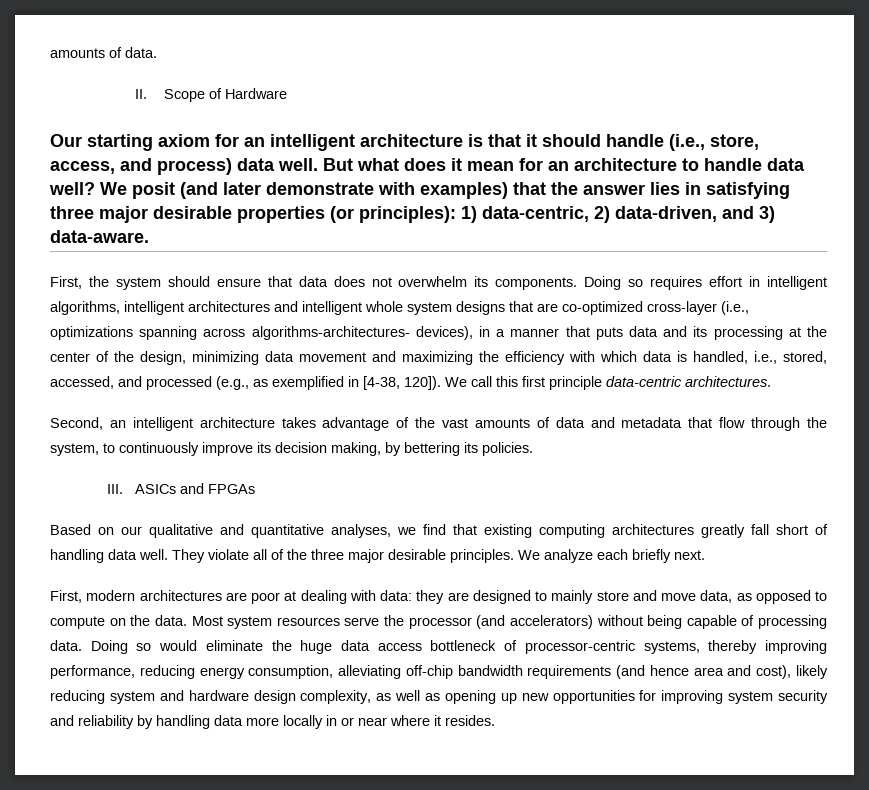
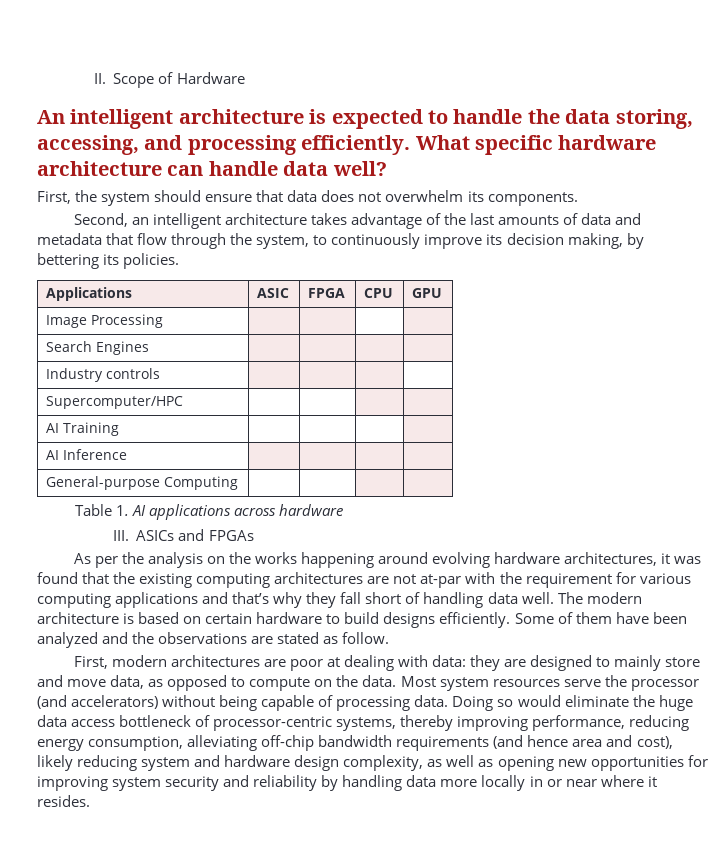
[50,47,157,58] amounts of data. // -> (93, 78) none
[50,134,759,151] [50,158,805,175] [49,182,790,199] [50,206,775,223] [50,230,149,243] Our starting axiom for an intelligent architecture is that it should handle (i.e., store, access, and process) data well. But what does it mean for an architecture to handle data well? We posit (and later demonstrate with examples) that the answer lies in satisfying three major desirable properties (or principles): 1) data-centric, 2) data-driven, and 3) data-aware. -> [37,109,693,129] [37,135,657,155] [37,161,387,176] An intelligent architecture is expected to handle the data storing, accessing, and processing efficiently. What specific hardware architecture can handle data well?
[584,276,828,290] [50,301,749,315] [50,326,828,340] [50,351,827,365] [50,376,771,390] Doing so requires effort in intelligent algorithms, intelligent architectures and intelligent whole system designs that are co-optimized cross-layer (i.e., optimizations spanning across algorithms-architectures- devices), in a manner that puts data and its processing at the center of the design, minimizing data movement and maximizing the efficiency with which data is handled, i.e., stored, accessed, and processed (e.g., as exemplified in [4-38, 120]). We call this first principle data-centric architectures. -> (578, 199) none
[442,418,469,428] vast -> [469,213,494,225] last
[106,483,256,494] [50,524,745,538] // III. ASICs and FPGAs // Based on our qualitative and quantitative analyses, we find that existing computing architectures greatly -> [45,287,132,301] [256,288,289,298] [307,288,345,298] [363,288,393,298] [411,288,442,298] [45,314,163,328] [45,341,149,355] [45,368,160,382] [45,396,183,409] [45,422,119,436] [45,449,127,460] [45,476,238,490] [74,504,344,520] [112,529,254,541] [73,552,702,568] [37,572,691,588] [37,592,337,608] // Applications | ASIC | FPGA | CPU | GPU // Image Processing | | | | // Search Engines | | | | // Industry controls | | | | // Supercomputer/HPC | | | | // AI Training | | | | // AI Inference | | | | // General-purpose Computing | | | | // Table 1. AI applications across hardware // III. ASICs and FPGAs // As per the analysis on the works happening around evolving hardware architectures, it was found that the existing computing architectures are not at-par with the requirement for various computing applications and that’s why they
[172,549,705,563] They violate all of the three major desirable principles. We analyze each briefly next. -> [557,592,642,604] [37,612,687,628] [37,632,390,648] The modern architecture is based on certain hardware to build designs efficiently. Some of them have been analyzed and the observations are stated as follow.
[500,693,517,704] up -> (554, 763) none

